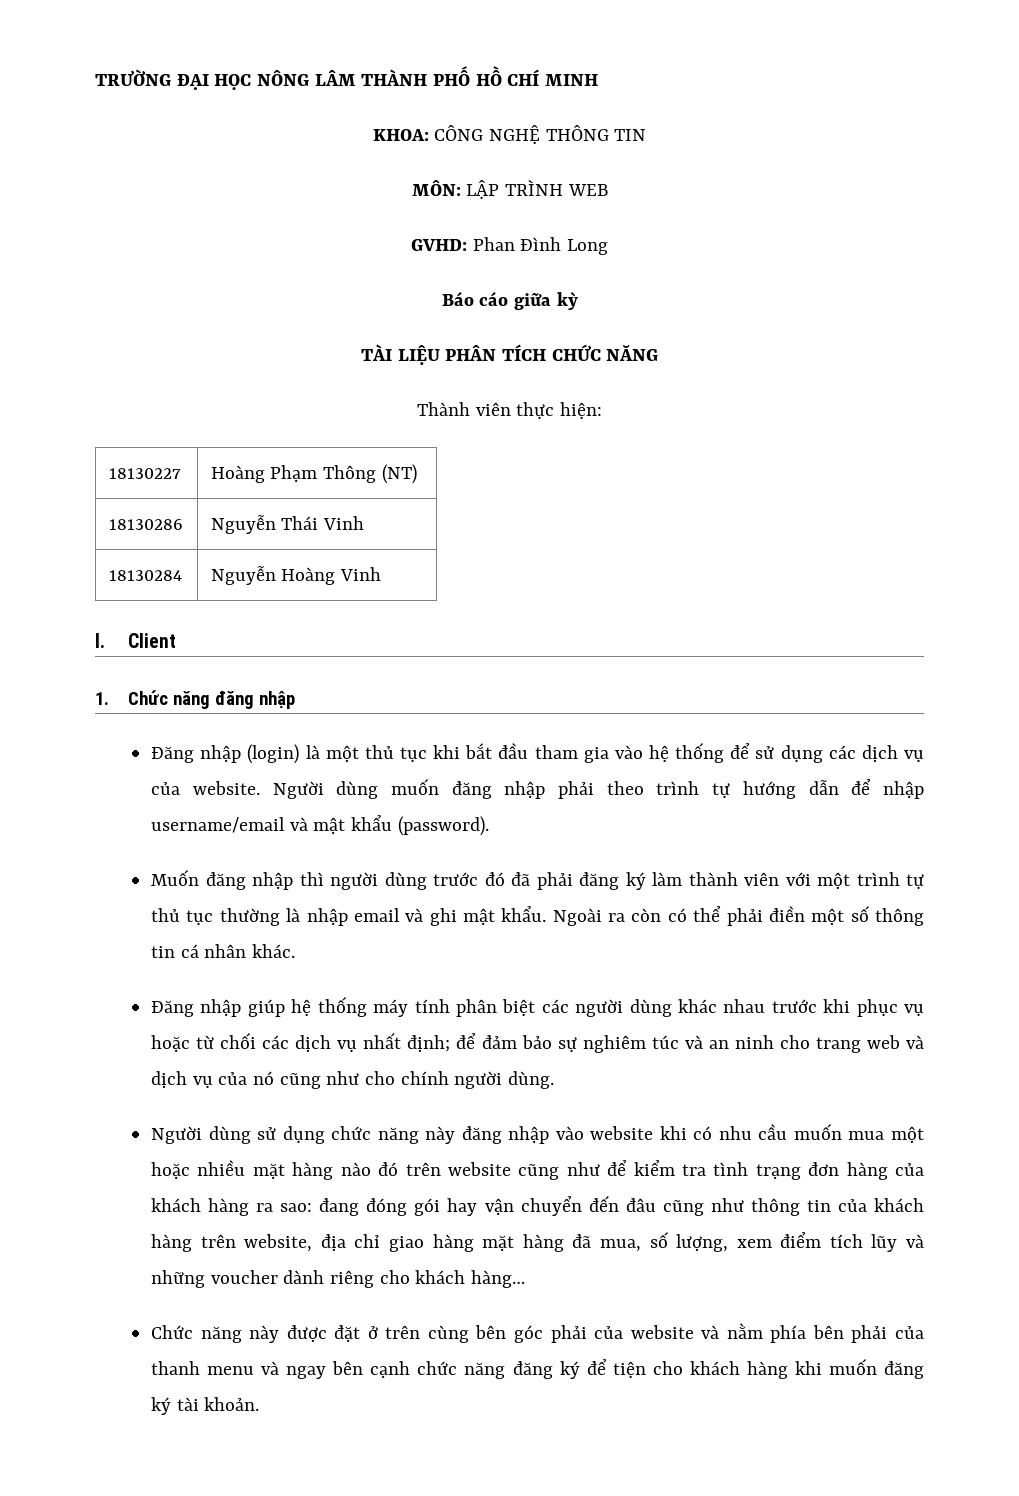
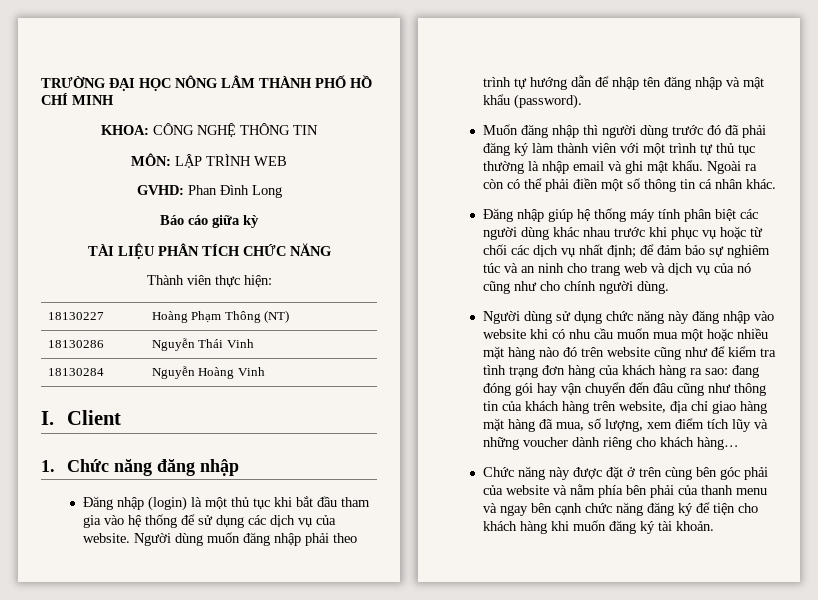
[151,817,286,833] username/email -> [642,76,722,90] tên đăng nhập

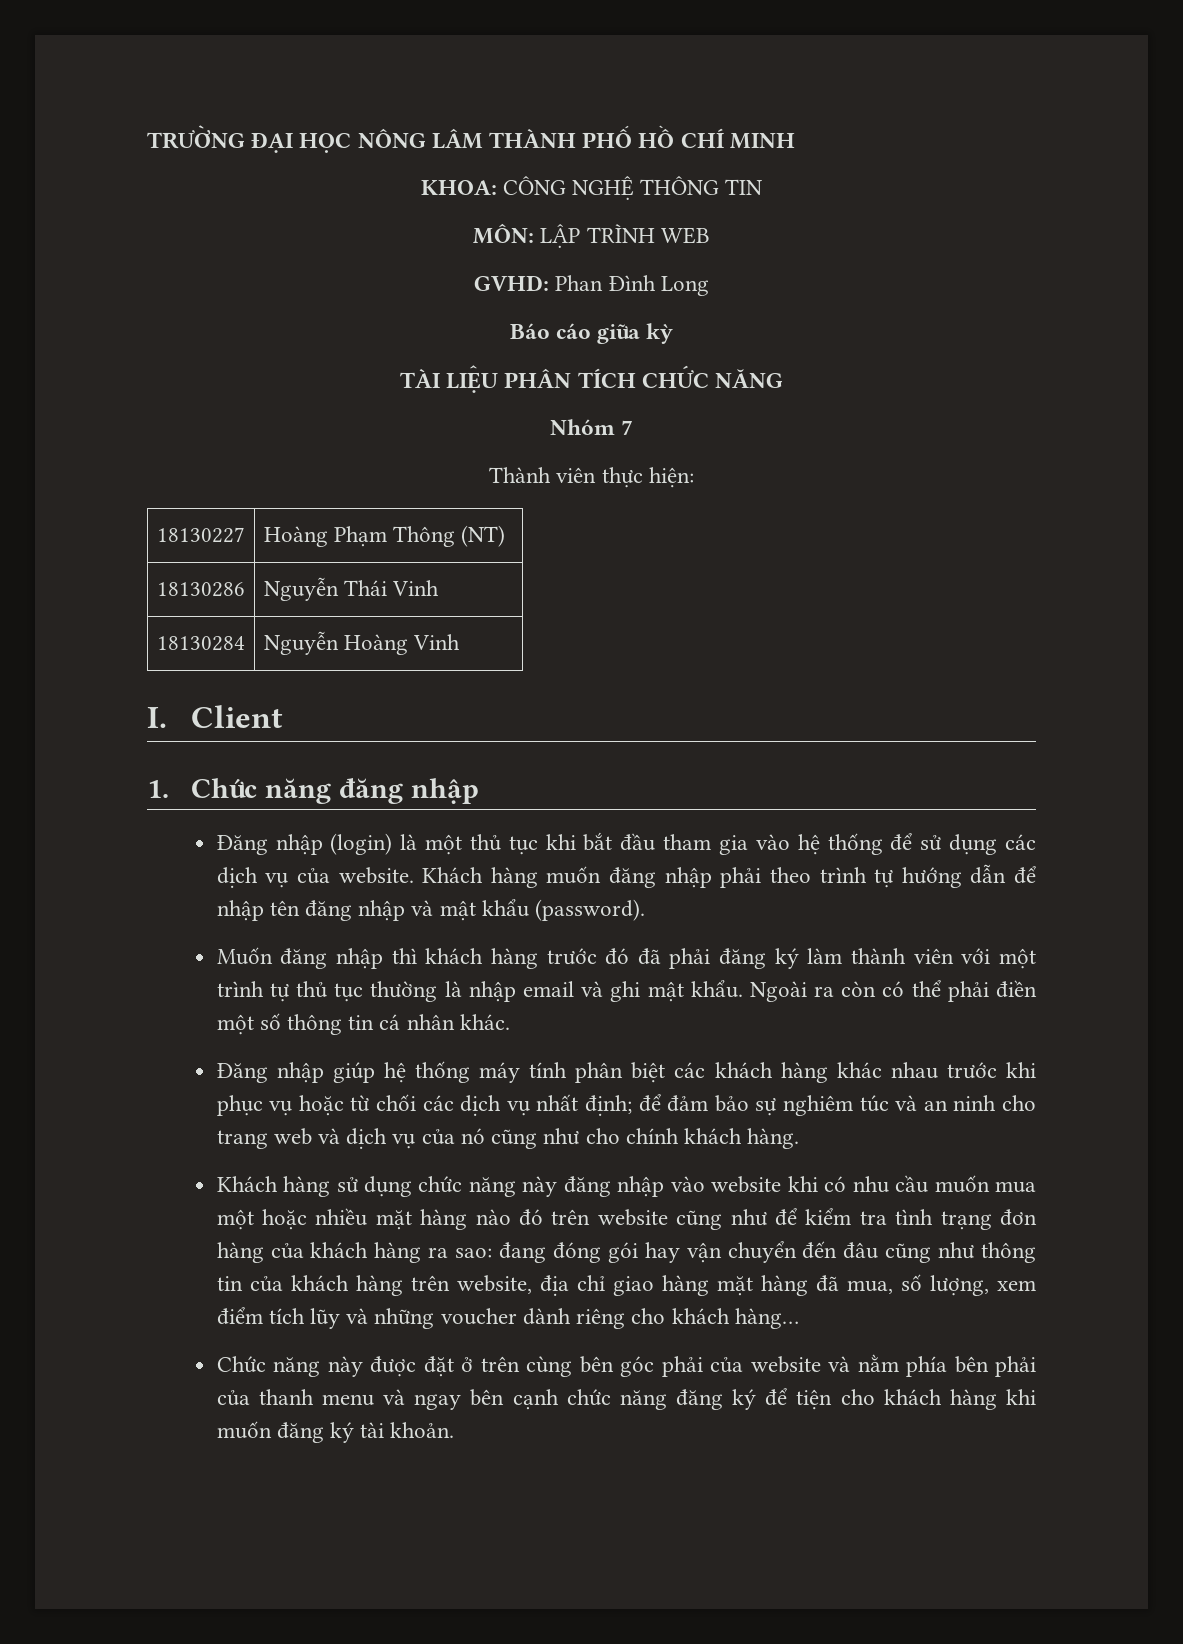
(331, 249) none -> [549,419,634,435] // Nhóm 7
[133,533,203,546] Người dùng -> [422,867,538,888] Khách hàng
[601,125,668,138] người dùng -> [425,948,538,969] khách hàng
[482,227,549,240] người dùng -> [714,1062,828,1083] khách hàng
[598,281,669,294] [482,311,552,324] người dùng. // Người dùng -> [683,1128,800,1149] [216,1176,331,1197] khách hàng. // Khách hàng

